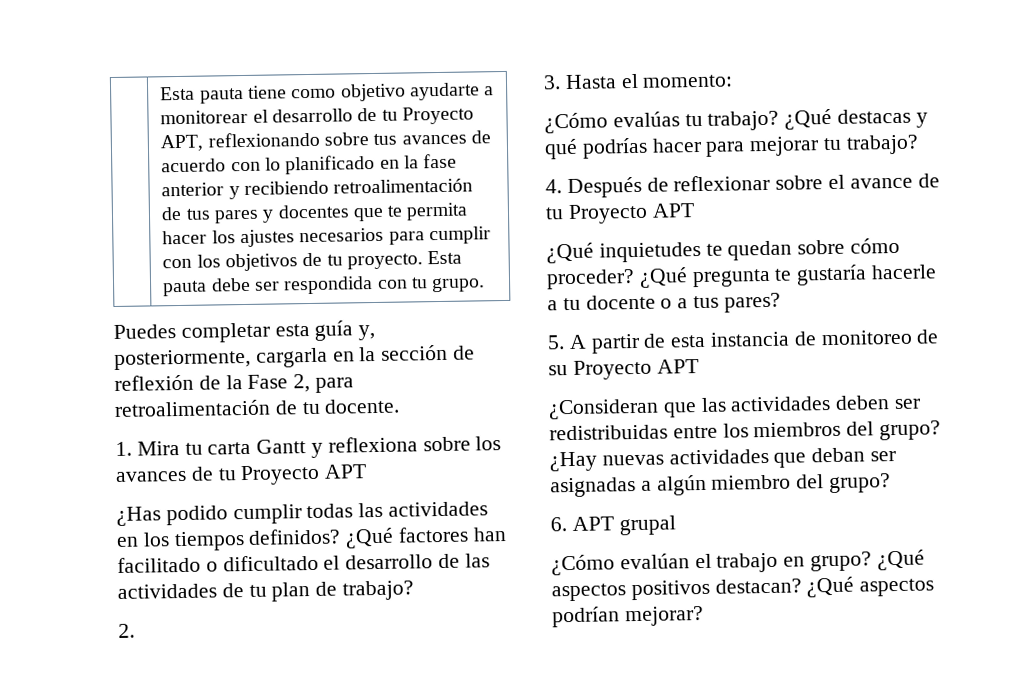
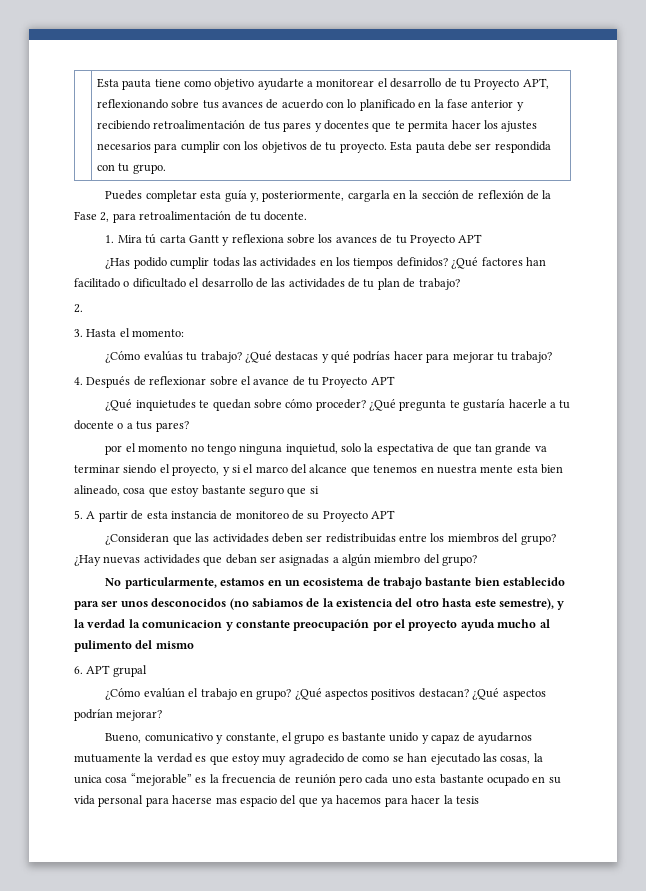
[184,442,203,455] tu -> [145,233,157,244] tú
(781, 302) none -> [105,443,547,455] [74,464,563,476] [74,485,319,497] // por el momento no tengo ninguna inquietud, solo la espectativa de que tan grande va terminar siendo el proyecto, y si el marco del alcance que tenemos en nuestra mente esta bien alineado, cosa que estoy bastante seguro que si
(892, 483) none -> [105,577,566,589] [74,598,565,610] [74,619,550,631] [74,640,194,652] // No particularmente, estamos en un ecosistema de trabajo bastante bien establecido para ser unos desconocidos (no sabiamos de la existencia del otro hasta este semestre), y la verdad la comunicacion y constante preocupación por el proyecto ayuda mucho al pulimento del mismo
(704, 616) none -> [105,732,532,744] [74,753,543,765] [74,773,561,786] [74,795,479,807] // Bueno, comunicativo y constante, el grupo es bastante unido y capaz de ayudarnos mutuamente la verdad es que estoy muy agradecido de como se han ejecutado las cosas, la unica cosa “mejorable” es la frecuencia de reunión pero cada uno esta bastante ocupado en su vida personal para hacerse mas espacio del que ya hacemos para hacer la tesis

